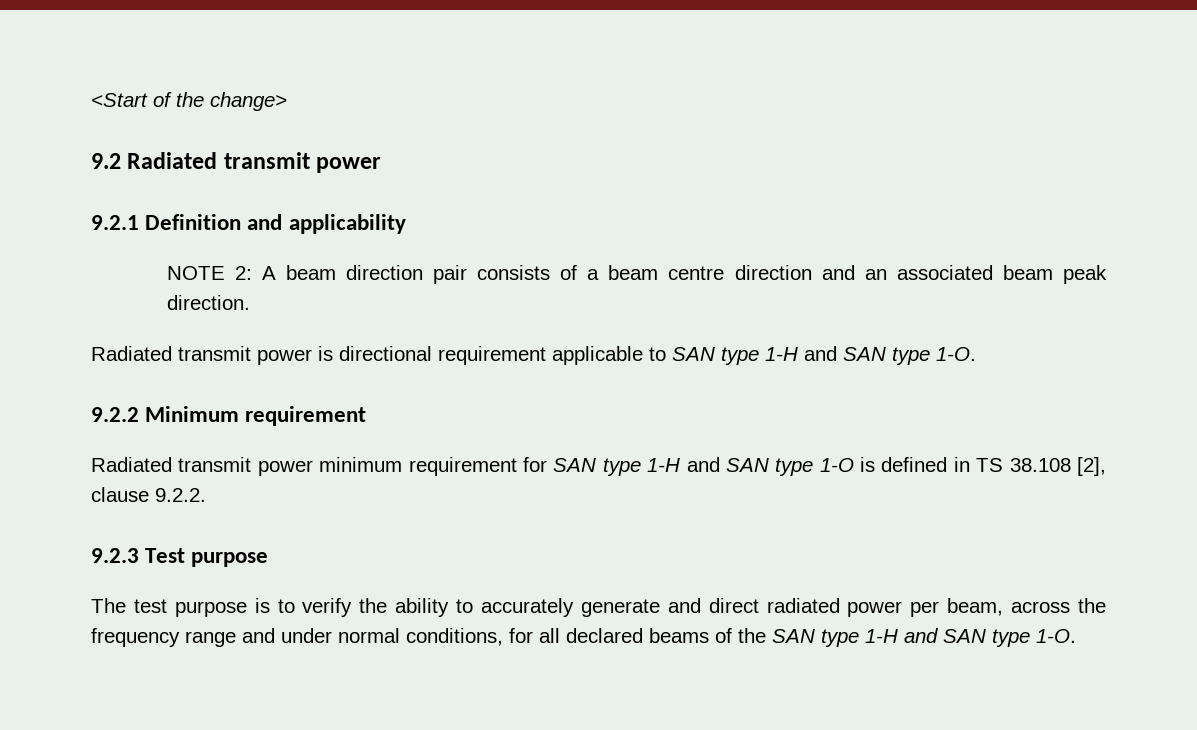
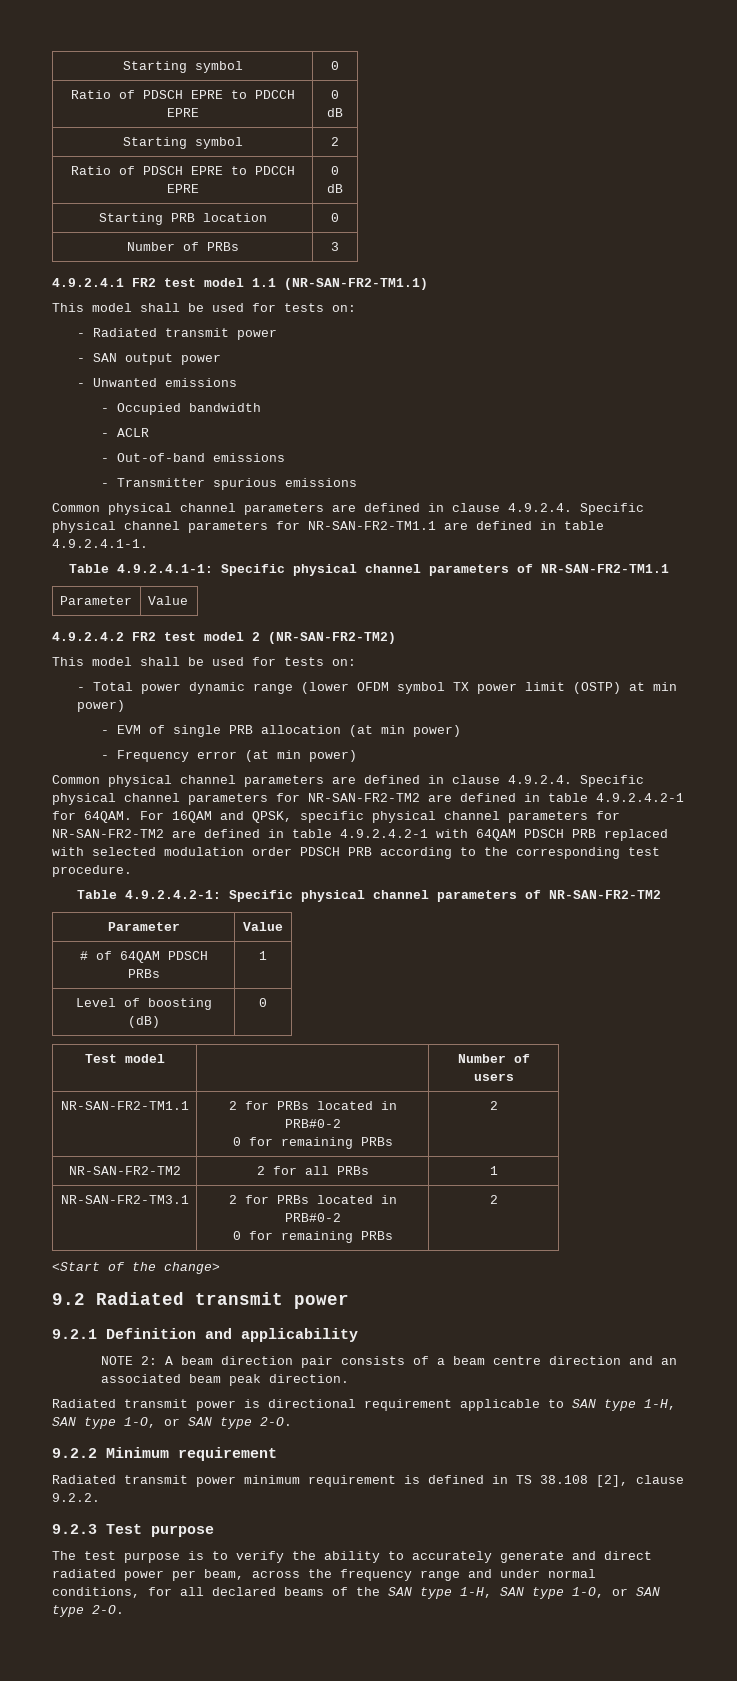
(91, 100) none -> [122,61,243,73] [331,61,339,70] [70,90,295,99] [166,108,199,117] [331,90,339,99] [327,108,343,117] [122,137,243,149] [331,137,339,146] [70,166,295,175] [166,184,199,193] [331,166,339,175] [327,184,343,193] [98,213,267,225] [331,213,339,222] [126,242,239,251] [331,242,339,251] [52,278,428,290] [52,303,356,312] [76,328,277,340] [76,353,221,365] [76,378,237,387] [101,403,262,415] [101,428,150,437] [101,453,286,462] [101,478,358,490] [52,503,644,515] [52,521,604,533] [52,539,148,548] [68,564,669,576] [59,596,132,605] [147,596,188,605] [52,632,396,644] [52,657,356,666] [76,682,677,694] [76,700,125,712] [101,725,462,737] [101,750,358,762] [52,775,644,787] [52,793,684,805] [52,811,620,823] [52,829,668,841] [52,847,660,859] [52,865,132,877] [76,890,661,902] [107,922,180,931] [243,922,283,931] [79,951,208,963] [127,969,160,978] [259,951,267,960] [75,998,212,1010] [127,1016,160,1028] [259,998,267,1007] [84,1054,165,1063] [457,1054,530,1063] [473,1073,514,1081] [60,1101,189,1110] [228,1101,397,1110] [284,1119,341,1128] [232,1137,393,1149] [489,1101,498,1110] [68,1166,181,1175] [256,1166,369,1175] [489,1166,498,1175] [60,1195,189,1204] [228,1195,397,1204] [284,1213,341,1222] [232,1231,393,1243] [489,1195,498,1204] Starting symbol | 0 // Ratio of PDSCH EPRE to PDCCH EPRE | 0 dB // Starting symbol | 2 // Ratio of PDSCH EPRE to PDCCH EPRE | 0 dB // Starting PRB location | 0 // Number of PRBs | 3 // 4.9.2.4.1 FR2 test model 1.1 (NR-SAN-FR2-TM1.1) // This model shall be used for tests on: // - Radiated transmit power // - SAN output power // - Unwanted emissions // - Occupied bandwidth // - ACLR // - Out-of-band emissions // - Transmitter spurious emissions // Common physical channel parameters are defined in clause 4.9.2.4. Specific physical channel parameters for NR-SAN-FR2-TM1.1 are defined in table 4.9.2.4.1-1. // Table 4.9.2.4.1-1: Specific physical channel parameters of NR-SAN-FR2-TM1.1 // Parameter | Value // 4.9.2.4.2 FR2 test model 2 (NR-SAN-FR2-TM2) // This model shall be used for tests on: // - Total power dynamic range (lower OFDM symbol TX power limit (OSTP) at min power) // - EVM of single PRB allocation (at min power) // - Frequency error (at min power) // Common physical channel parameters are defined in clause 4.9.2.4. Specific physical channel parameters for NR-SAN-FR2-TM2 are defined in table 4.9.2.4.2-1 for 64QAM. For 16QAM and QPSK, specific physical channel parameters for NR-SAN-FR2-TM2 are defined in table 4.9.2.4.2-1 with 64QAM PDSCH PRB replaced with selected modulation order PDSCH PRB according to the corresponding test procedure. // Table 4.9.2.4.2-1: Specific physical channel parameters of NR-SAN-FR2-TM2 // Parameter | Value // # of 64QAM PDSCH PRBs | 1 // Level of boosting (dB) | 0 // Test model | | Number of users // NR-SAN-FR2-TM1.1 | 2 for PRBs located in PRB#0-2 // 0 for remaining PRBs | 2 // NR-SAN-FR2-TM2 | 2 for all PRBs | 1 // NR-SAN-FR2-TM3.1 | 2 for PRBs located in PRB#0-2 // 0 for remaining PRBs | 2 //
[765,346,976,365] 1-H and SAN type 1-O. -> [644,1399,676,1410] [52,1417,292,1429] 1-H, SAN type 1-O, or SAN type 2-O.
[522,457,854,476] for SAN type 1-H and SAN type 1-O -> (396, 1481) none
[865,628,1076,647] 1-H and SAN type 1-O. -> [460,1587,660,1599] [52,1605,124,1617] 1-H, SAN type 1-O, or SAN type 2-O.

